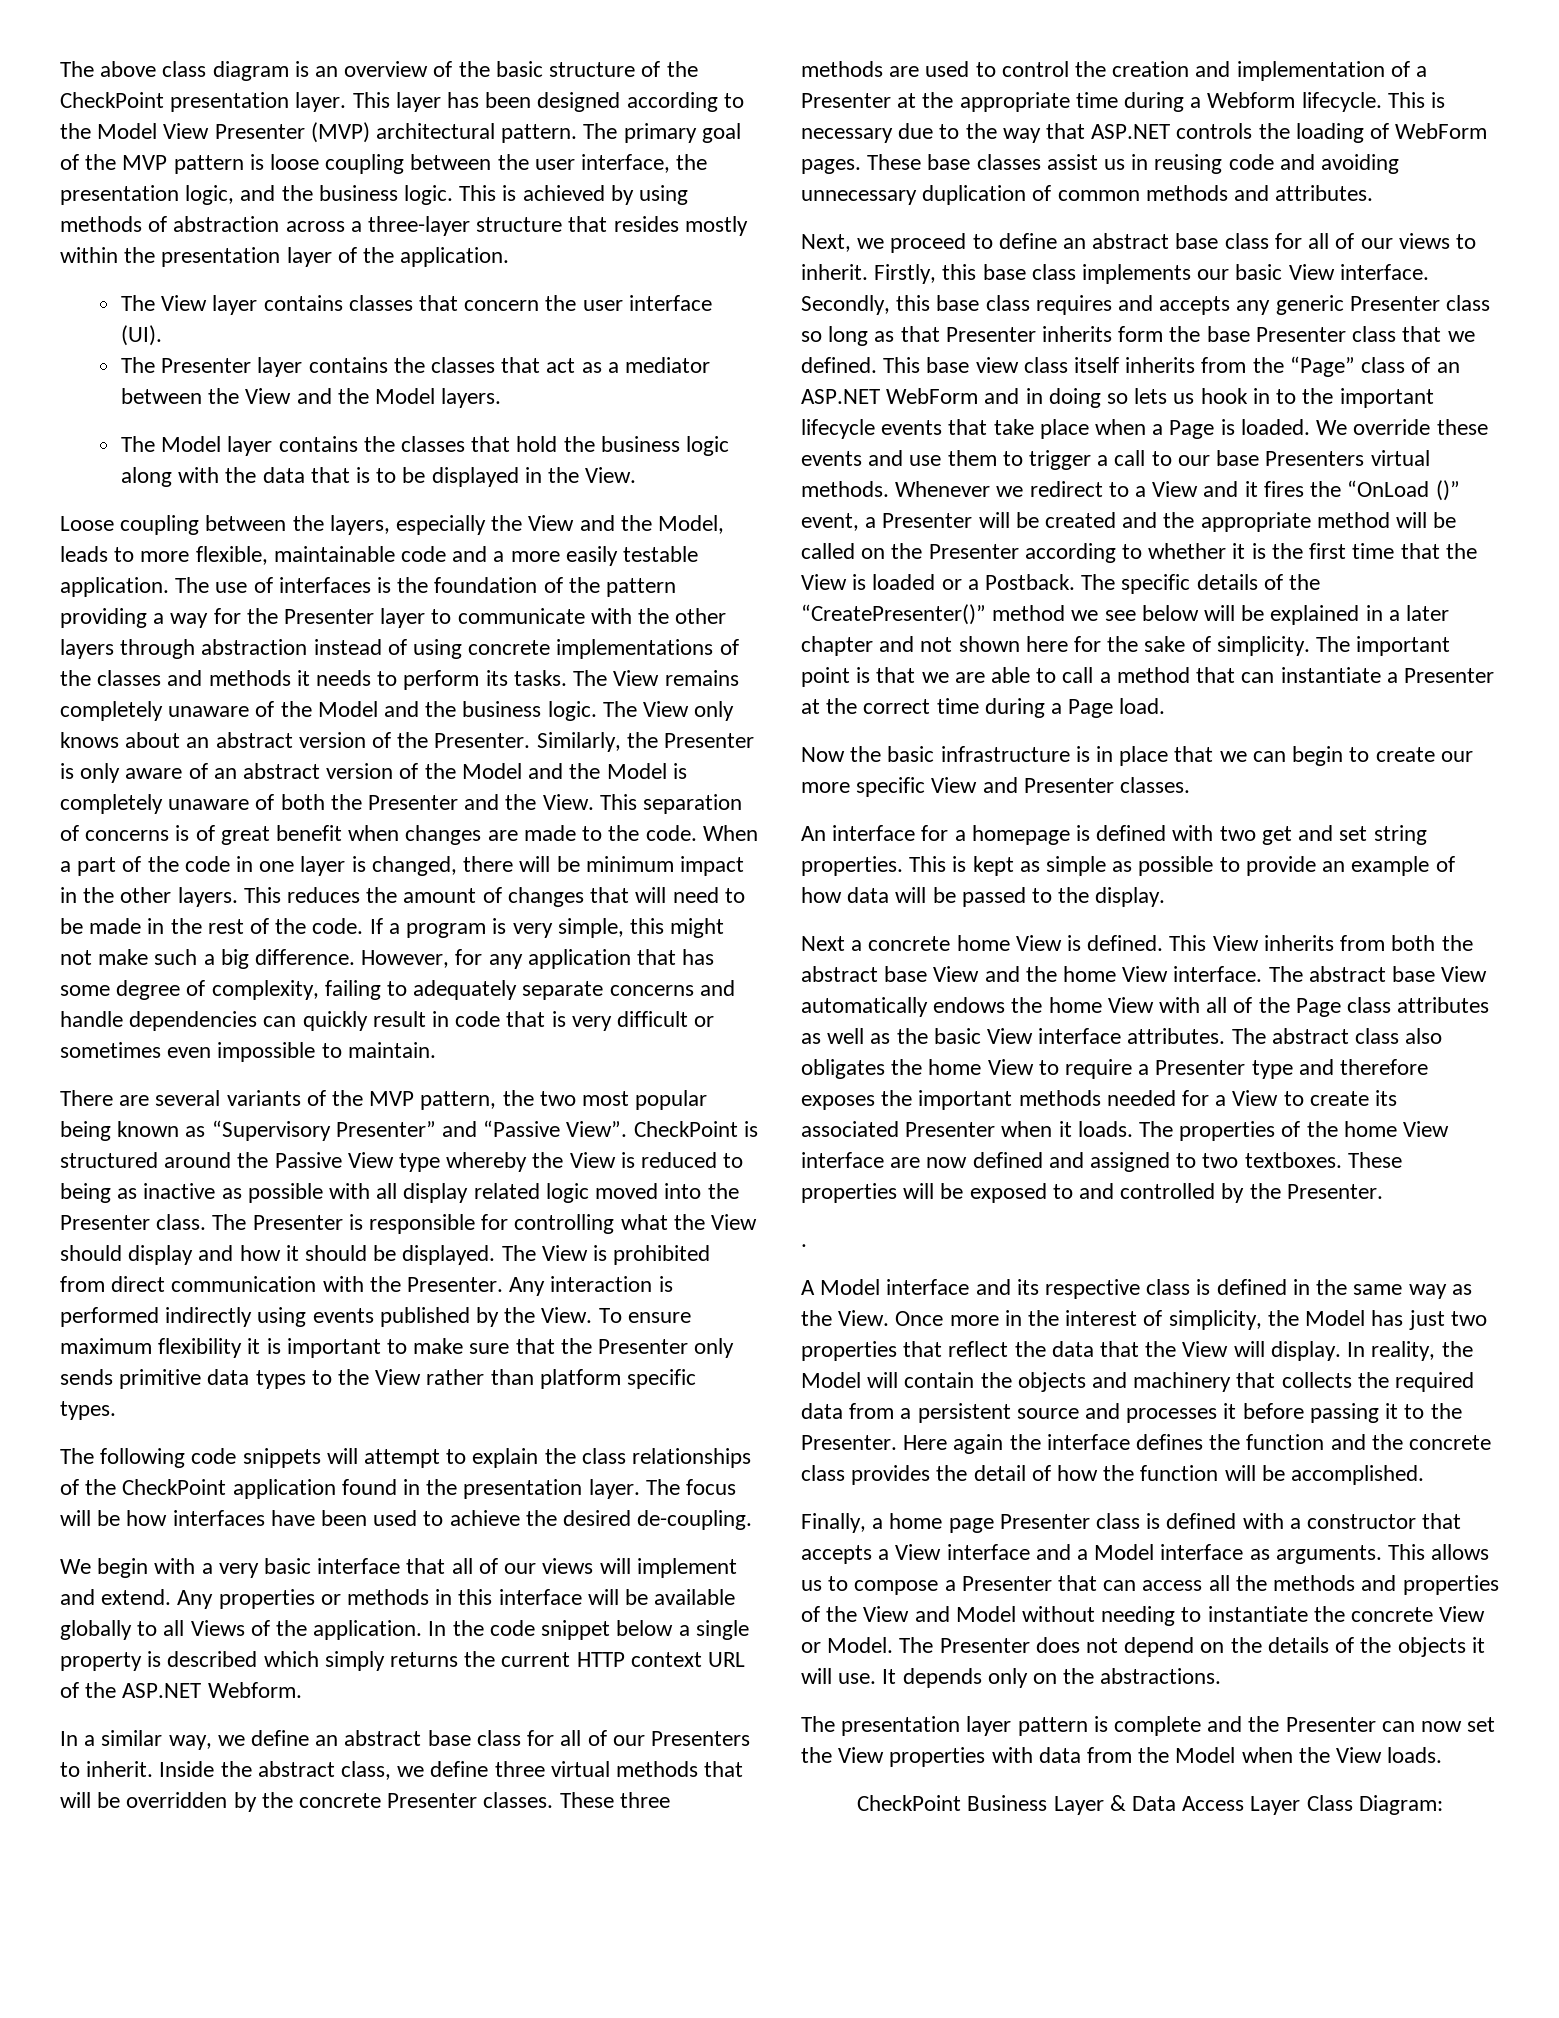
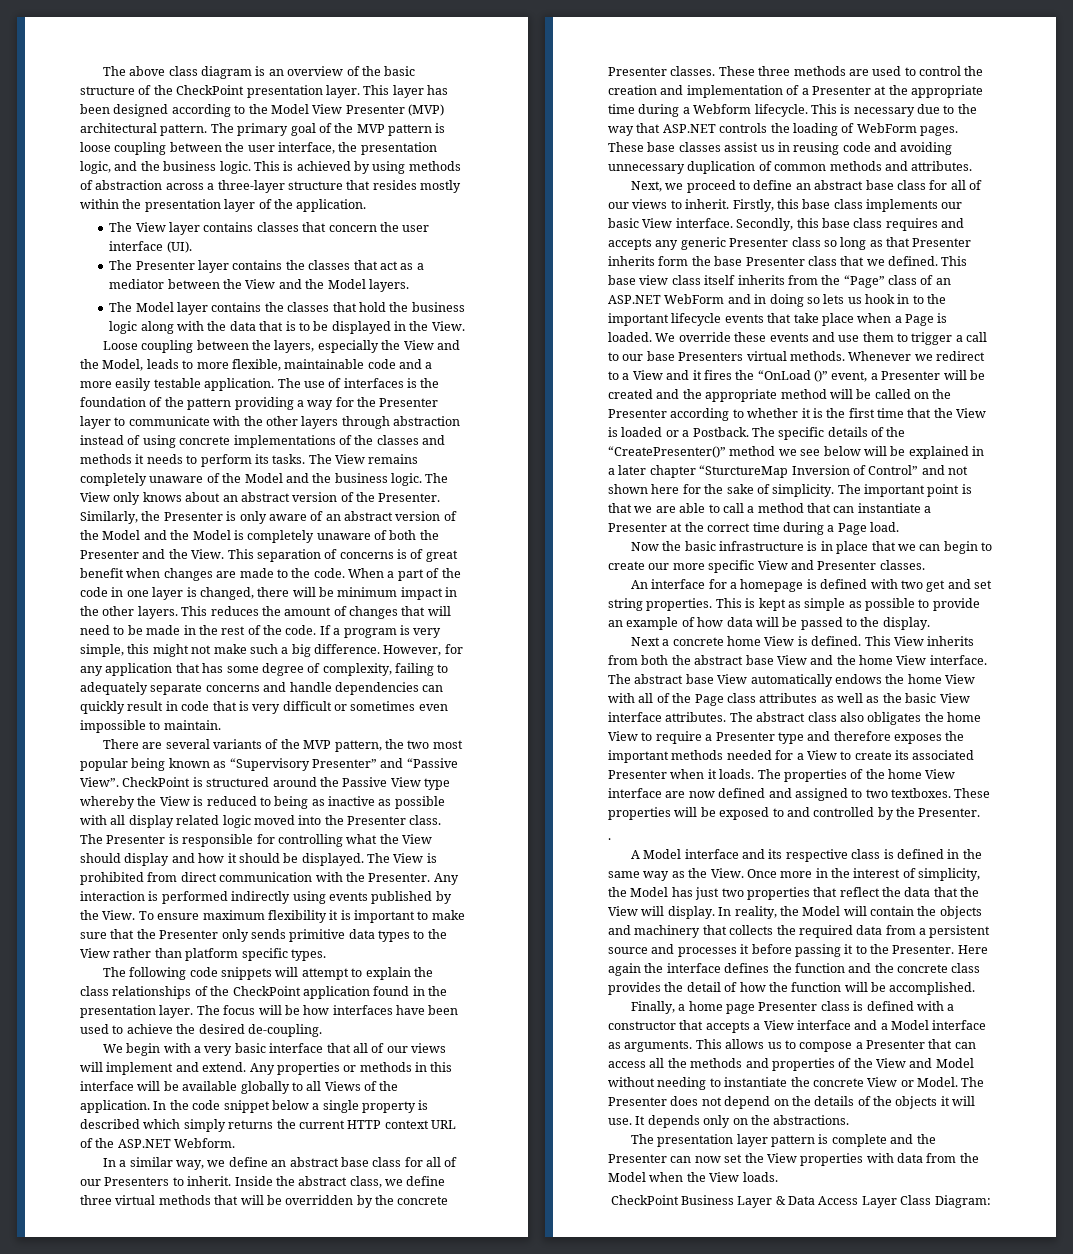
(873, 646) none -> [699,465,919,478] “SturctureMap Inversion of Control”

